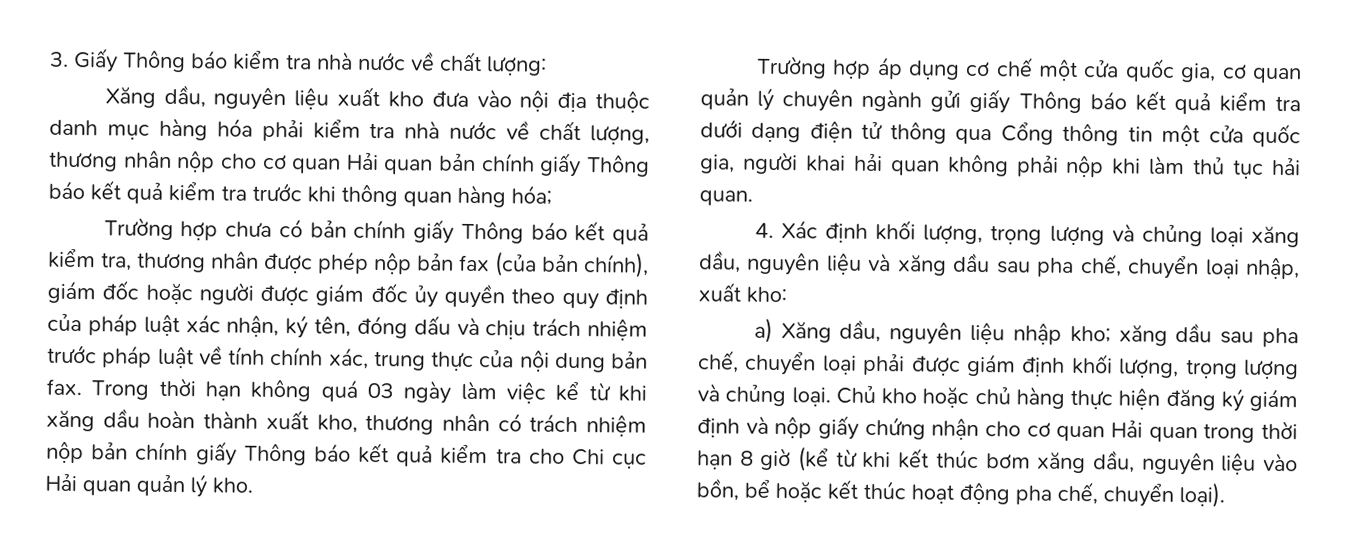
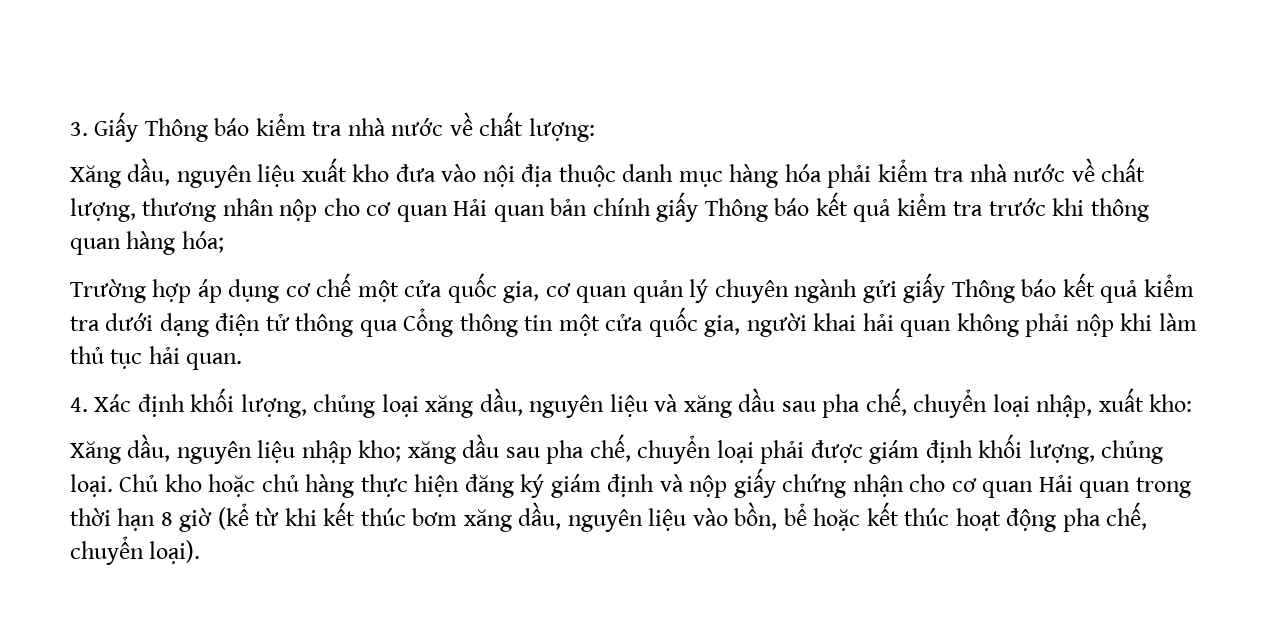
[103,217,649,245] [48,248,649,278] [47,280,648,310] [47,313,648,341] [47,344,648,373] [46,377,647,404] [46,408,647,437] [46,441,647,469] [45,473,253,498] // Trường hợp chưa có bản chính giấy Thông báo kết quả kiểm tra, thương nhân được phép nộp bản fax (của bản chính), giám đốc hoặc người được giám đốc ủy quyền theo quy định của pháp luật xác nhận, ký tên, đóng dấu và chịu trách nhiệm trước pháp luật về tính chính xác, trung thực của nội dung bản fax. Trong thời hạn không quá 03 ngày làm việc kể từ khi xăng dầu hoàn thành xuất kho, thương nhân có trách nhiệm nộp bản chính giấy Thông báo kết quả kiểm tra cho Chi cục Hải quan quản lý kho. -> (224, 242) none
[990,223,1135,246] trọng lượng và -> (307, 406) none
[753,317,773,343] a) -> (1193, 403) none
[1184,359,1299,380] [697,383,720,402] trọng lượng và -> (1095, 452) none

